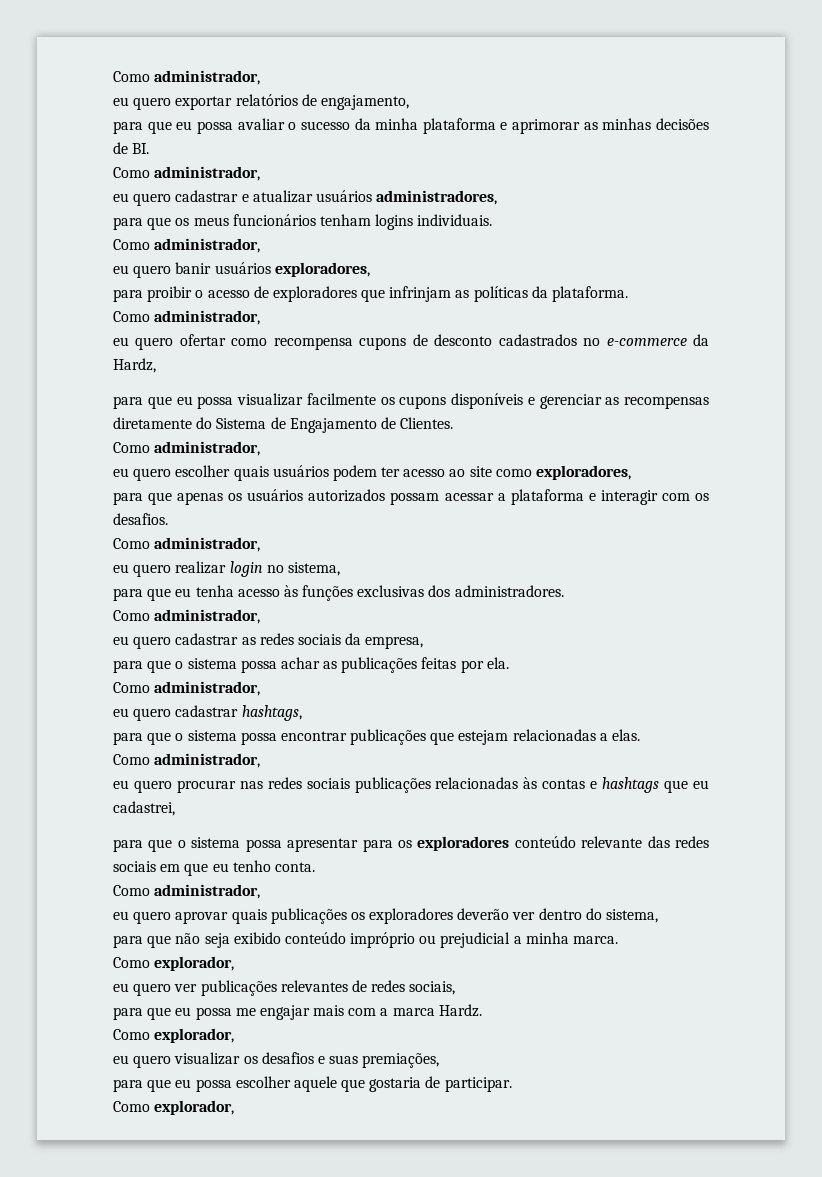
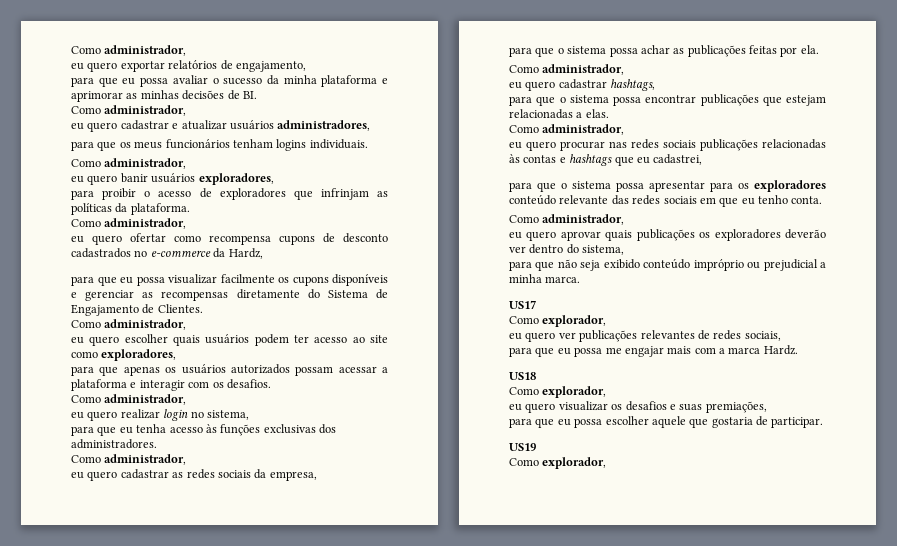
(619, 940) none -> [509,300,536,309] // US17
(482, 1010) none -> [509,372,536,380] // US18
(512, 1084) none -> [509,443,536,451] // US19

